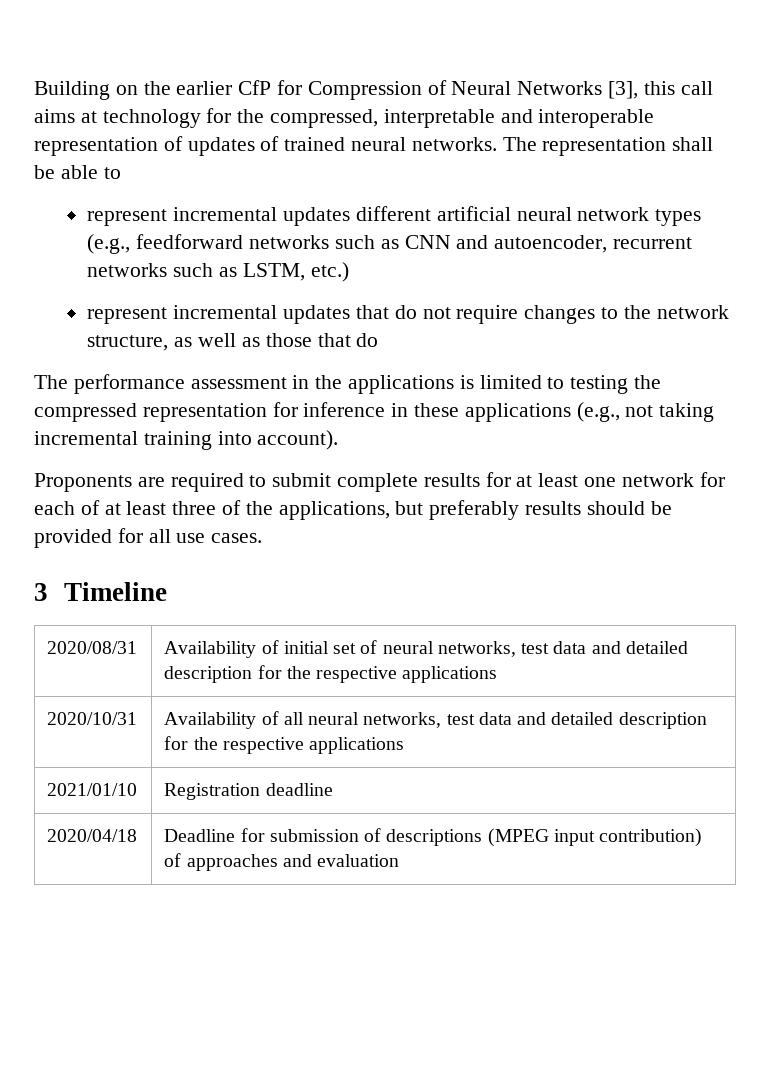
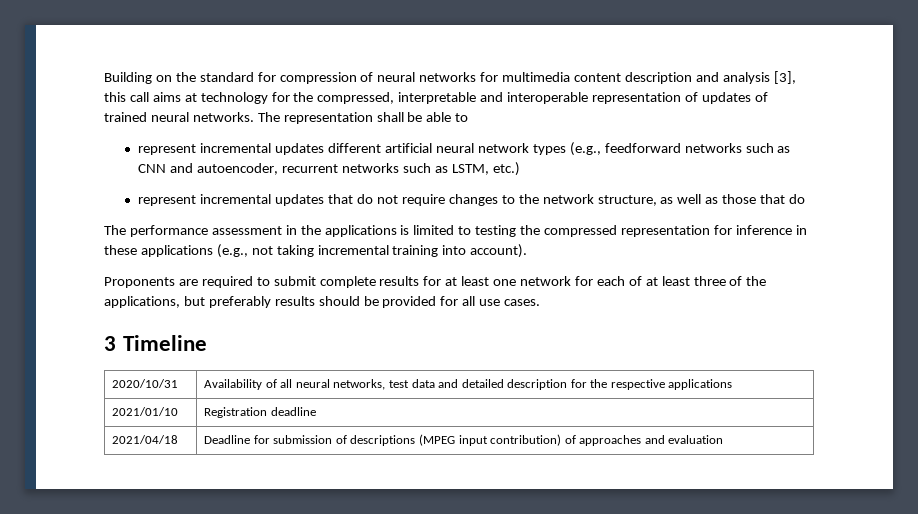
[176,80,603,100] earlier CfP for Compression of Neural Networks -> [199,72,770,84] standard for compression of neural networks for multimedia content description and analysis
[47,641,138,654] [164,640,688,658] [164,665,498,683] // 2020/08/31 | Availability of initial set of neural networks, test data and detailed description for the respective applications -> (208, 343) none
[47,829,138,842] 2020/04/18 -> [112,435,179,444] 2021/04/18

